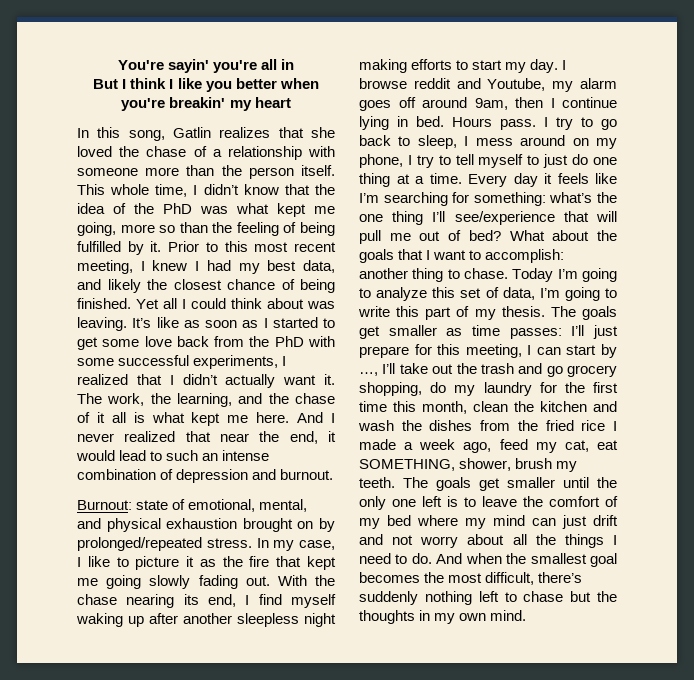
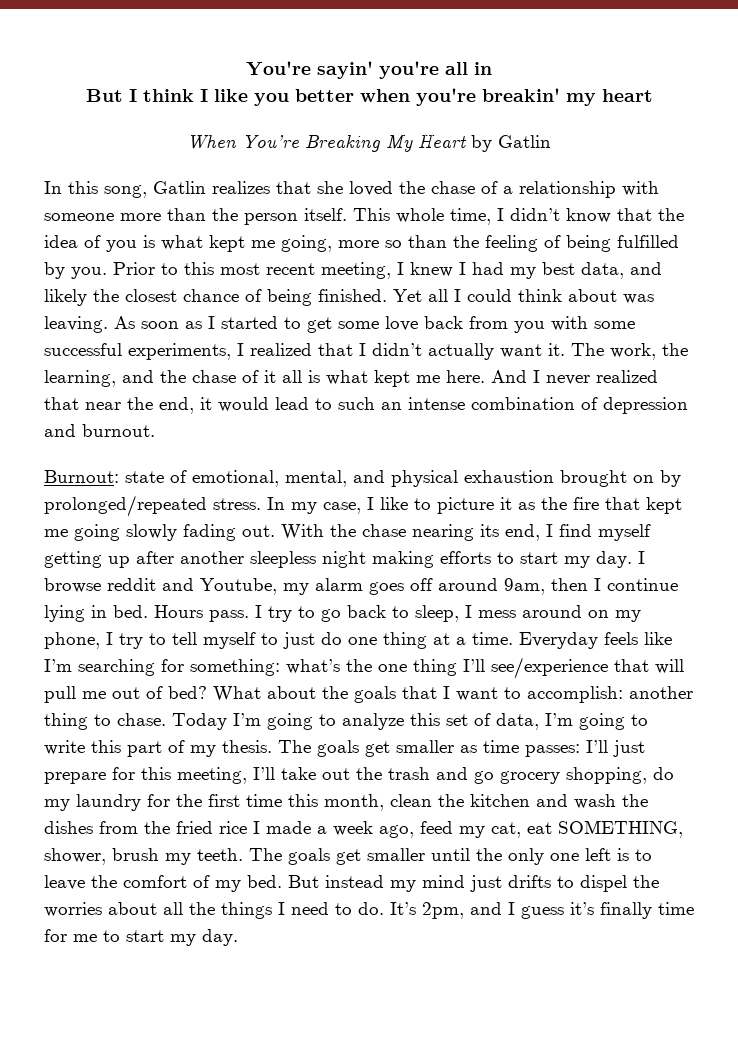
(291, 102) none -> [187,134,551,152] // When You’re Breaking My Heart by Gatlin
[134,203,228,214] the PhD was -> [106,235,155,252] you is
[150,241,162,252] it. -> [71,267,107,279] you.
[132,317,200,328] It’s like as -> [114,316,135,329] As
[249,336,304,347] the PhD -> [514,321,545,333] you
[76,613,123,627] waking -> [44,551,102,568] getting
[468,173,552,187] Every day it -> [519,632,598,649] Everyday
[527,344,617,358] [359,372,378,376] I can start by …, -> (247, 775) none
[387,515,618,529] [359,534,459,548] bed where my mind can just drift and not worry -> [247,875,659,892] [44,902,102,917] bed. But instead my mind just drifts to dispel the worries
[436,553,617,567] [359,572,583,585] [359,591,617,605] [359,610,527,624] And when the smallest goal becomes the most difficult, there’s suddenly nothing left to chase but the thoughts in my own mind. -> [390,902,694,919] [44,929,238,946] It’s 2pm, and I guess it’s finally time for me to start my day.

